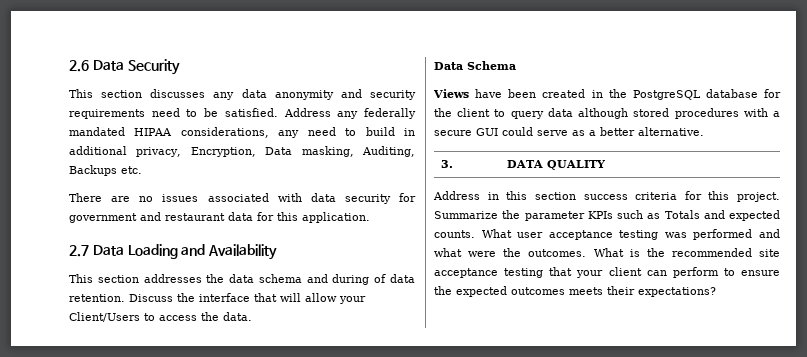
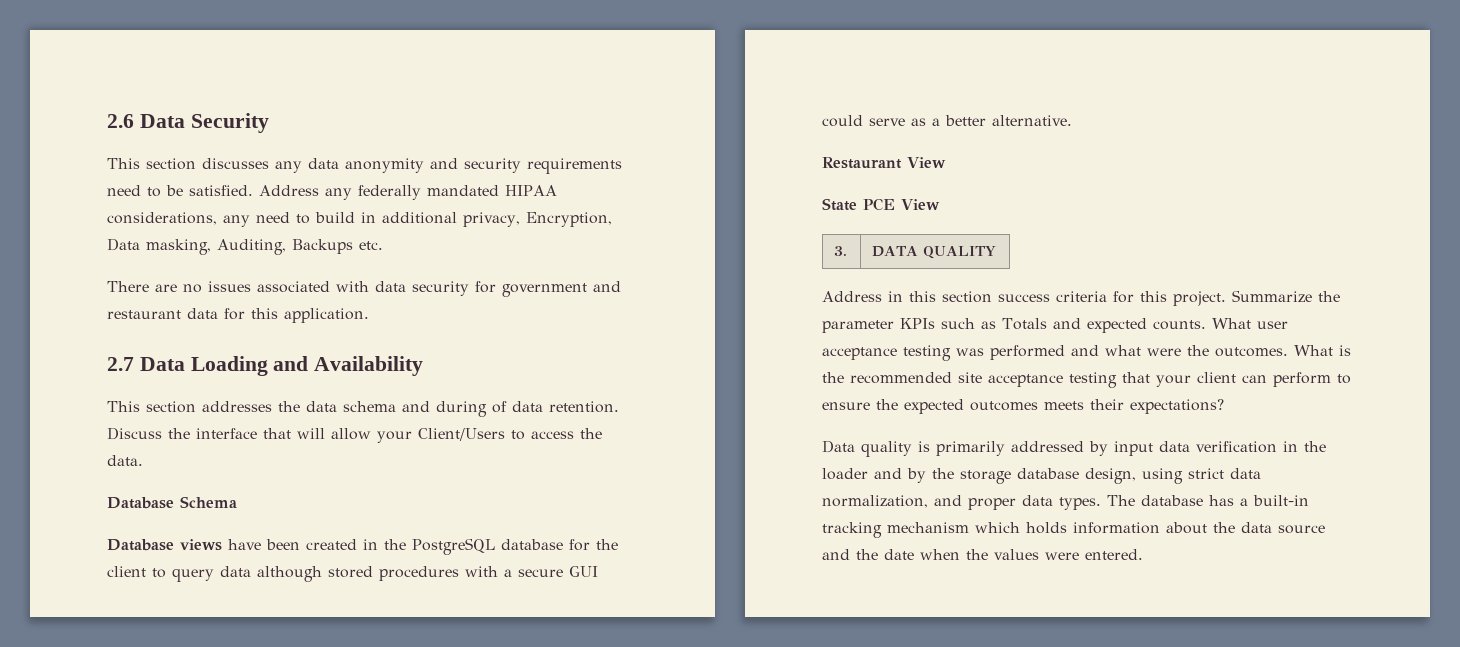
[434,62,463,70] Data -> [107,497,174,509] Database
[433,89,469,98] Views -> [107,539,222,551] Database views
(704, 131) none -> [822,157,946,169] [822,198,940,211] // Restaurant View // State PCE View
(716, 292) none -> [822,440,1326,457] [822,468,1261,484] [822,495,1309,510] [822,522,1325,538] [822,549,1143,560] // Data quality is primarily addressed by input data verification in the loader and by the storage database design, using strict data normalization, and proper data types. The database has a built-in tracking mechanism which holds information about the data source and the date when the values were entered.

